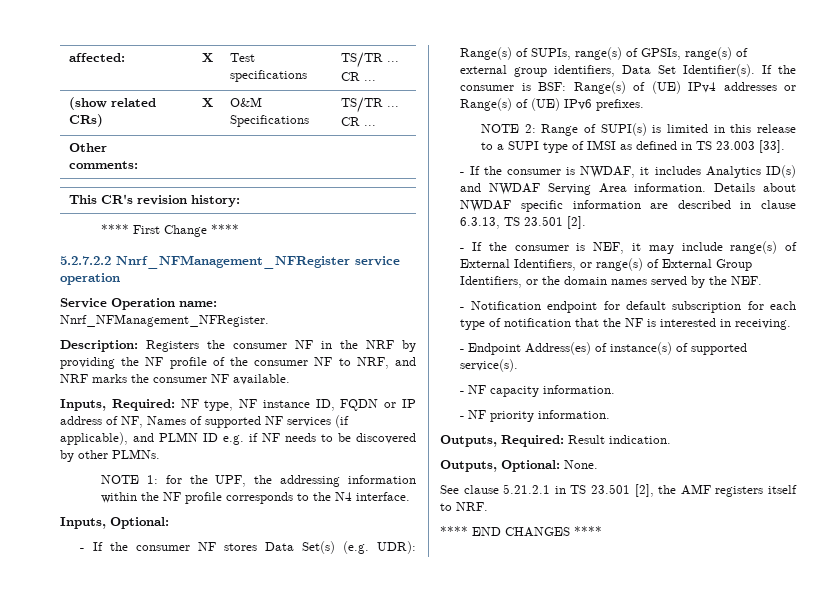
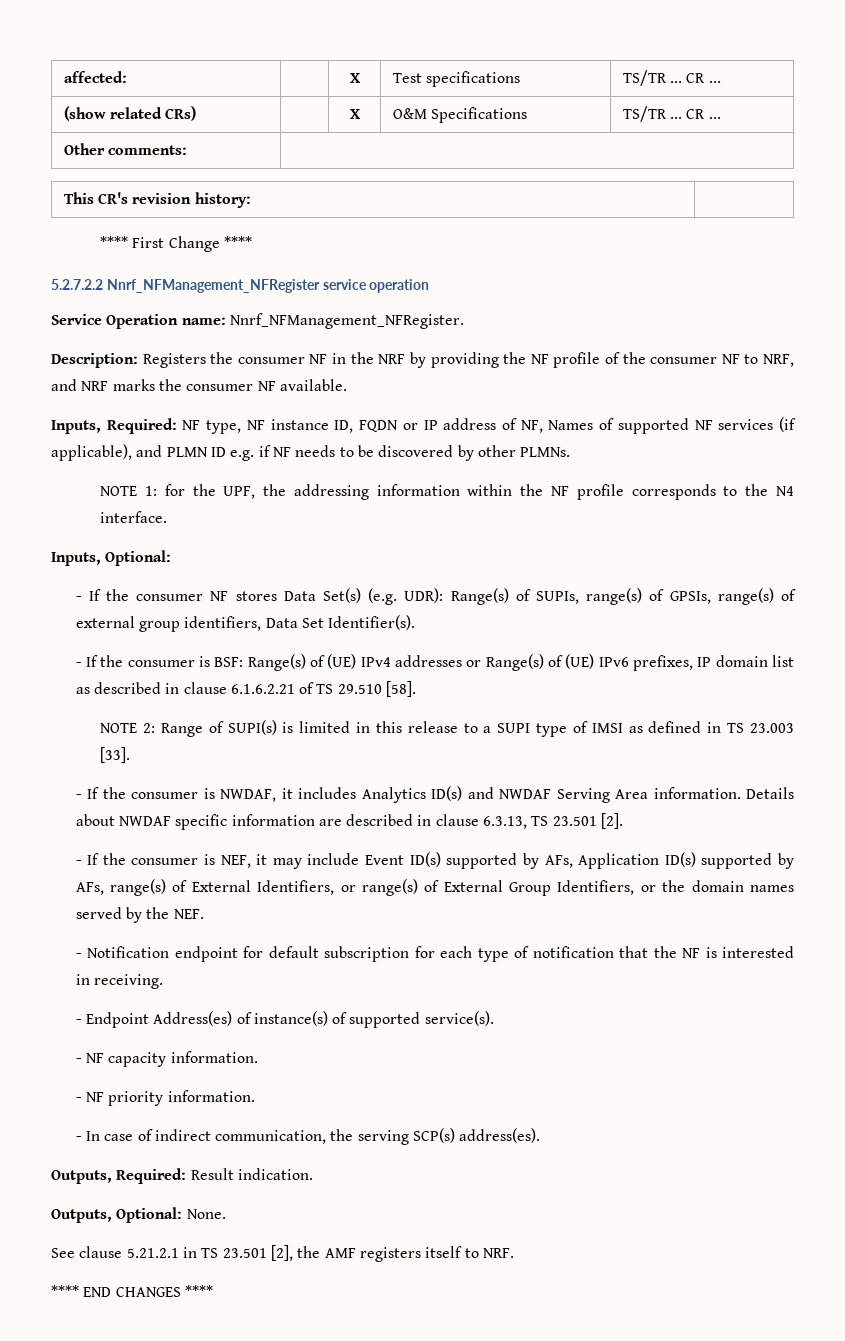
(756, 70) none -> [75,662,82,667] // -
[596,99,645,111] prefixes. -> [632,655,795,671] [75,681,417,697] prefixes, IP domain list as described in clause 6.1.6.2.21 of TS 29.510 [58].
(723, 246) none -> [365,852,794,869] [75,882,104,895] Event ID(s) supported by AFs, Application ID(s) supported by AFs,
(611, 414) none -> [75,1128,541,1145] // - In case of indirect communication, the serving SCP(s) address(es).

